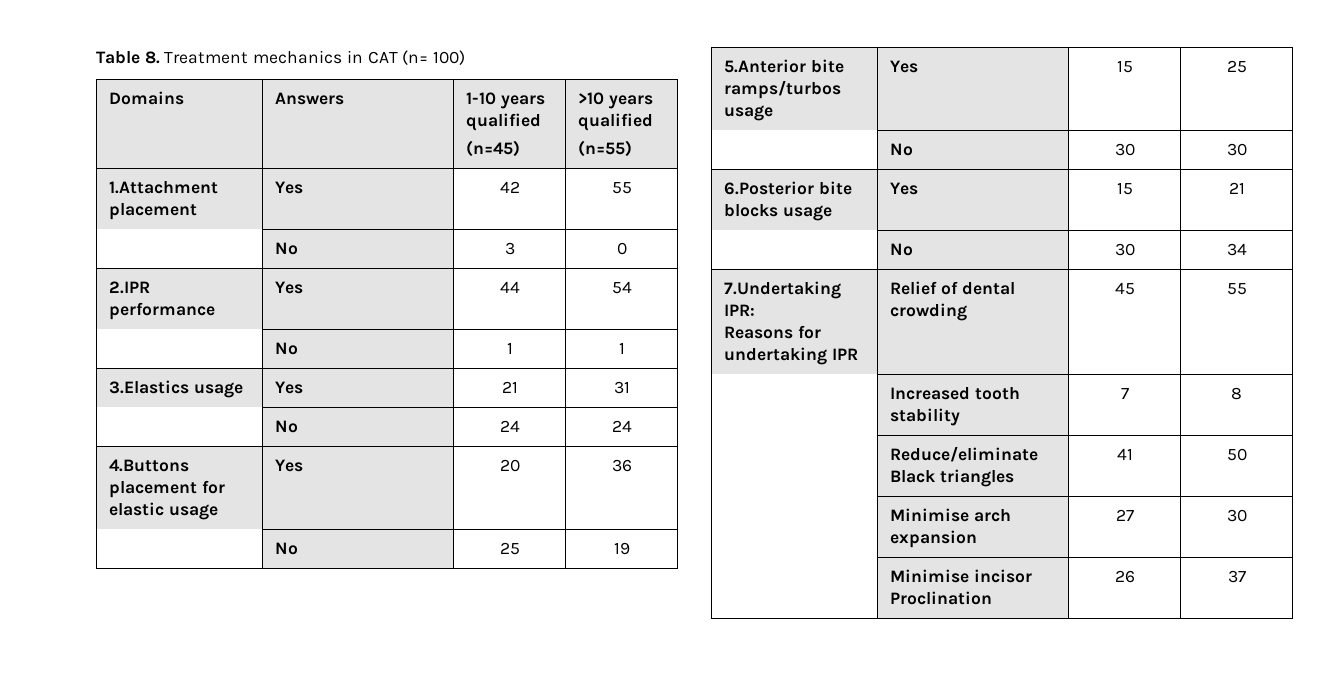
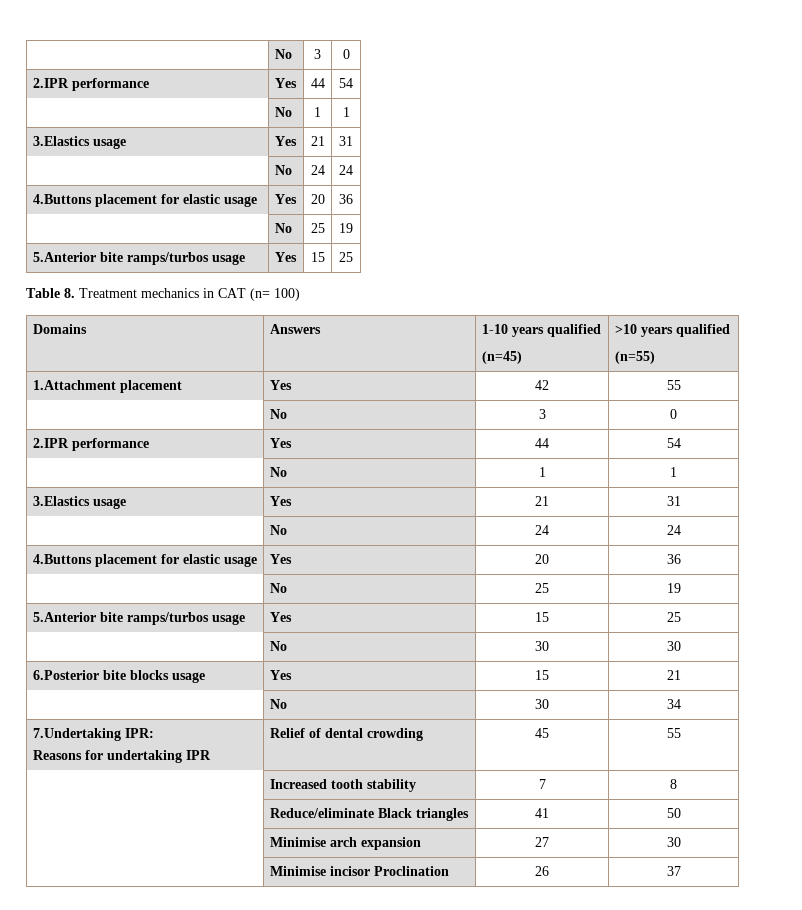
(96, 57) none -> [274,49,292,59] [314,49,321,59] [342,49,350,59] [32,78,149,91] [274,78,297,88] [310,78,325,88] [339,78,353,88] [274,107,292,117] [314,107,321,117] [342,107,350,117] [32,136,126,149] [274,136,297,146] [310,136,325,146] [339,136,353,146] [274,165,292,175] [310,165,325,175] [339,165,353,175] [32,194,257,207] [274,194,297,204] [310,194,325,204] [339,194,353,204] [274,223,292,233] [310,223,325,233] [339,223,353,233] [32,252,245,265] [274,252,297,262] [310,252,325,262] [339,252,353,262] | No | 3 | 0 // 2.IPR performance | Yes | 44 | 54 // | No | 1 | 1 // 3.Elastics usage | Yes | 21 | 31 // | No | 24 | 24 // 4.Buttons placement for elastic usage | Yes | 20 | 36 // | No | 25 | 19 // 5.Anterior bite ramps/turbos usage | Yes | 15 | 25 //

